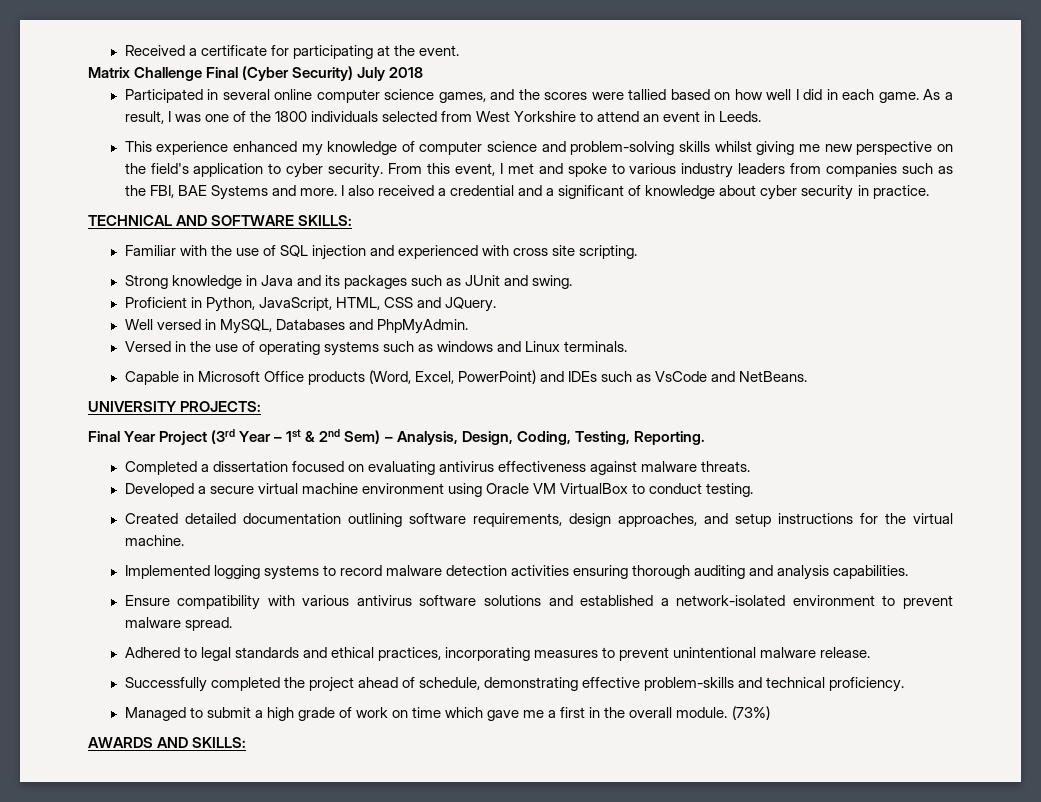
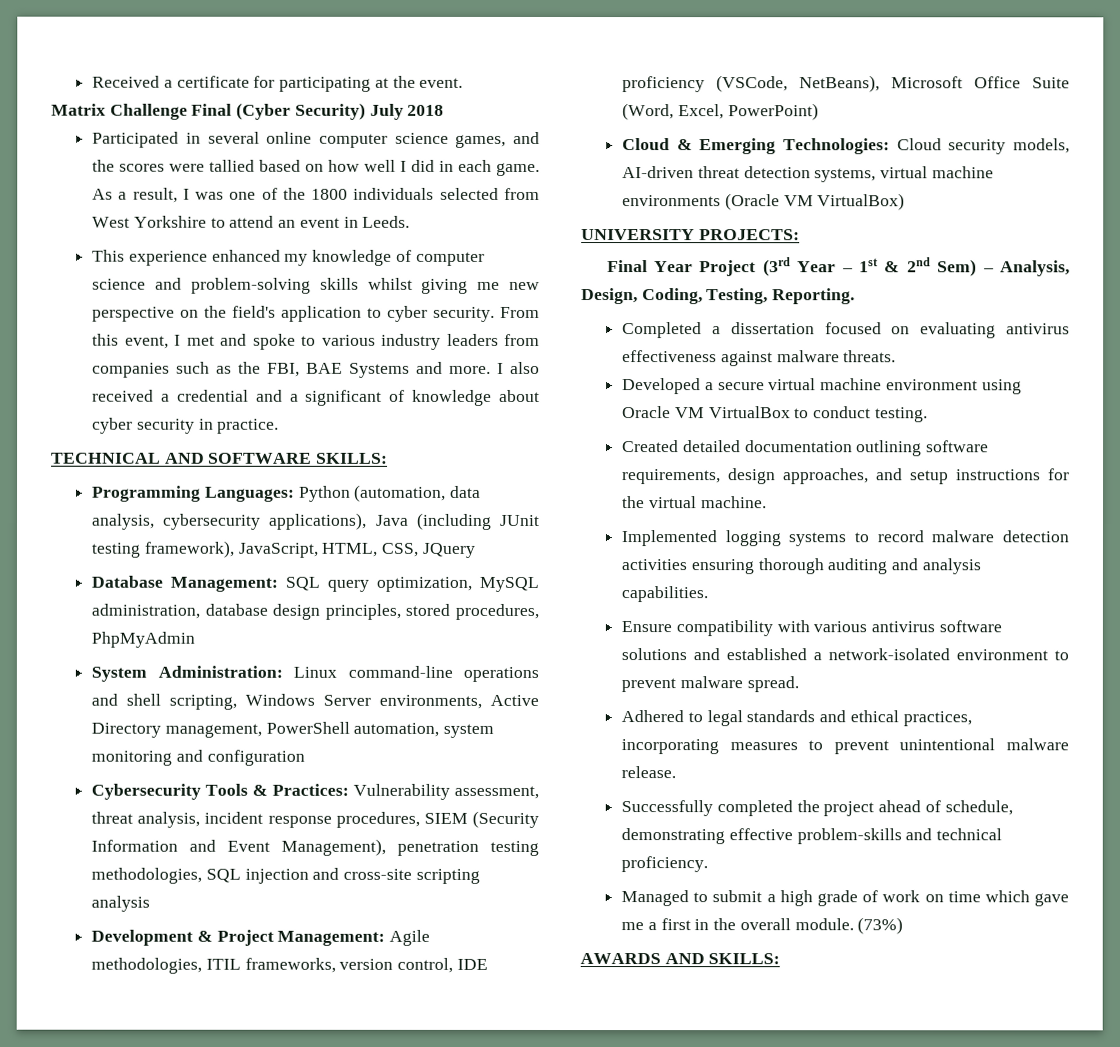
[124,245,638,260] [124,275,573,289] [124,297,496,312] [124,319,468,334] [124,341,628,356] [124,371,194,385] Familiar with the use of SQL injection and experienced with cross site scripting. // Strong knowledge in Java and its packages such as JUnit and swing. // Proficient in Python, JavaScript, HTML, CSS and JQuery. // Well versed in MySQL, Databases and PhpMyAdmin. // Versed in the use of operating systems such as windows and Linux terminals. // Capable in -> [92,484,482,502] [91,512,540,530] [91,540,475,558] [91,575,539,592] [91,603,539,620] [91,631,196,648] [91,665,539,682] [91,693,540,710] [91,721,495,738] [91,749,305,766] [91,783,539,800] [91,810,539,828] [91,838,539,856] [91,867,480,884] [91,895,151,912] [91,929,431,946] [91,957,488,974] [622,75,881,93] Programming Languages: Python (automation, data analysis, cybersecurity applications), Java (including JUnit testing framework), JavaScript, HTML, CSS, JQuery // Database Management: SQL query optimization, MySQL administration, database design principles, stored procedures, PhpMyAdmin // System Administration: Linux command-line operations and shell scripting, Windows Server environments, Active Directory management, PowerShell automation, system monitoring and configuration // Cybersecurity Tools & Practices: Vulnerability assessment, threat analysis, incident response procedures, SIEM (Security Information and Event Management), penetration testing methodologies, SQL injection and cross-site scripting analysis // Development & Project Management: Agile methodologies, ITIL frameworks, version control, IDE proficiency (VSCode, NetBeans),
[307,371,365,385] products -> [1032,77,1070,89] Suite
[539,371,808,382] and IDEs such as VsCode and NetBeans. -> [622,138,1070,155] [622,166,994,183] [622,193,906,211] // Cloud & Emerging Technologies: Cloud security models, AI-driven threat detection systems, virtual machine environments (Oracle VM VirtualBox)

